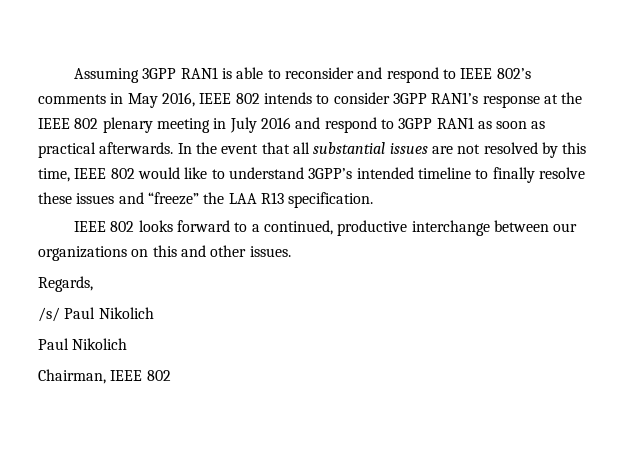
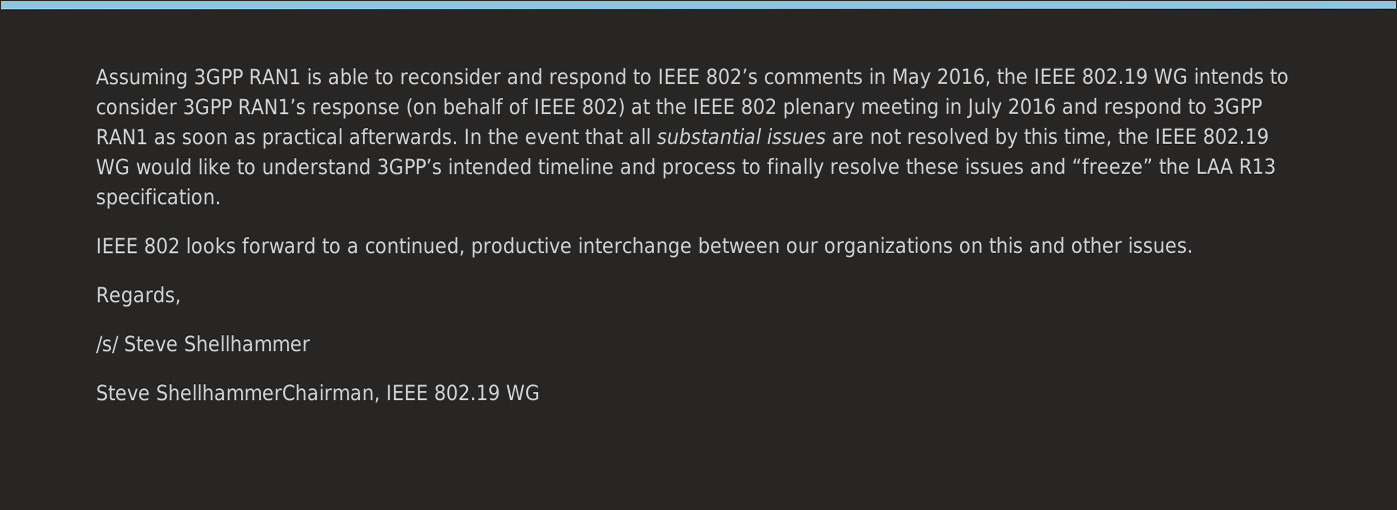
[199,93,260,104] IEEE 802 -> [995,67,1188,85] the IEEE 802.19 WG
(540, 101) none -> [404,98,625,118] (on behalf of IEEE 802)
[74,168,135,179] IEEE 802 -> [1116,127,1269,145] [95,158,130,176] the IEEE 802.19 WG
(471, 173) none -> [618,158,736,180] and process
[64,307,154,319] [38,338,128,350] [38,369,171,384] Paul Nikolich // Paul Nikolich // Chairman, IEEE 802 -> [124,335,311,353] [96,384,541,404] Steve Shellhammer // Steve ShellhammerChairman, IEEE 802.19 WG

